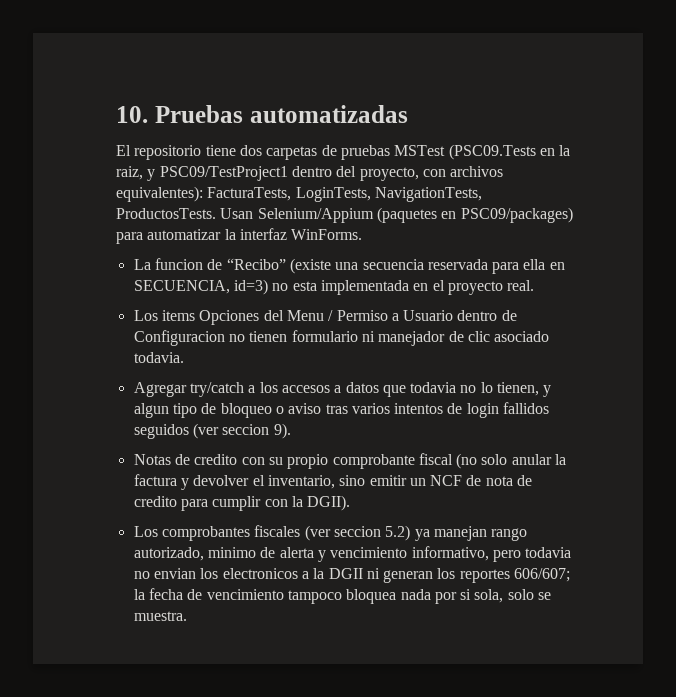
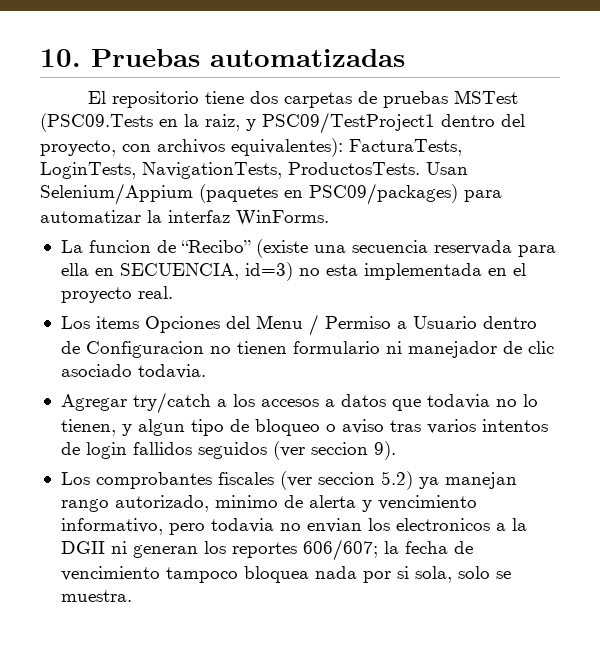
[133,453,567,469] [133,474,533,490] [133,495,351,511] // Notas de credito con su propio comprobante fiscal (no solo anular la factura y devolver el inventario, sino emitir un NCF de nota de credito para cumplir con la DGII). -> (396, 450) none

